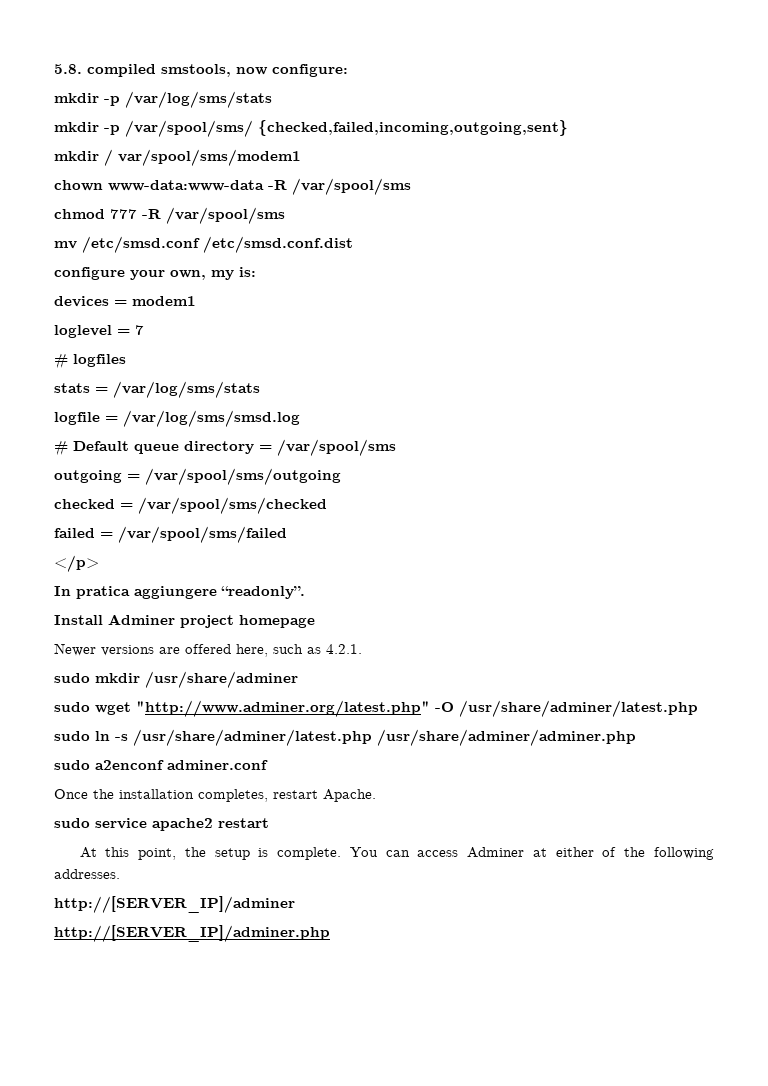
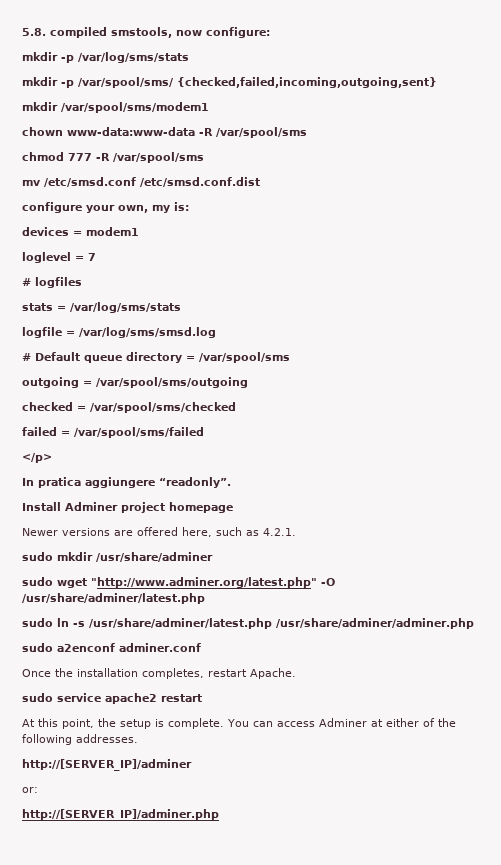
[104,149,301,166] / var/spool/sms/modem1 -> [61,102,209,113] /var/spool/sms/modem1
(295, 904) none -> [22,787,38,793] // or:

